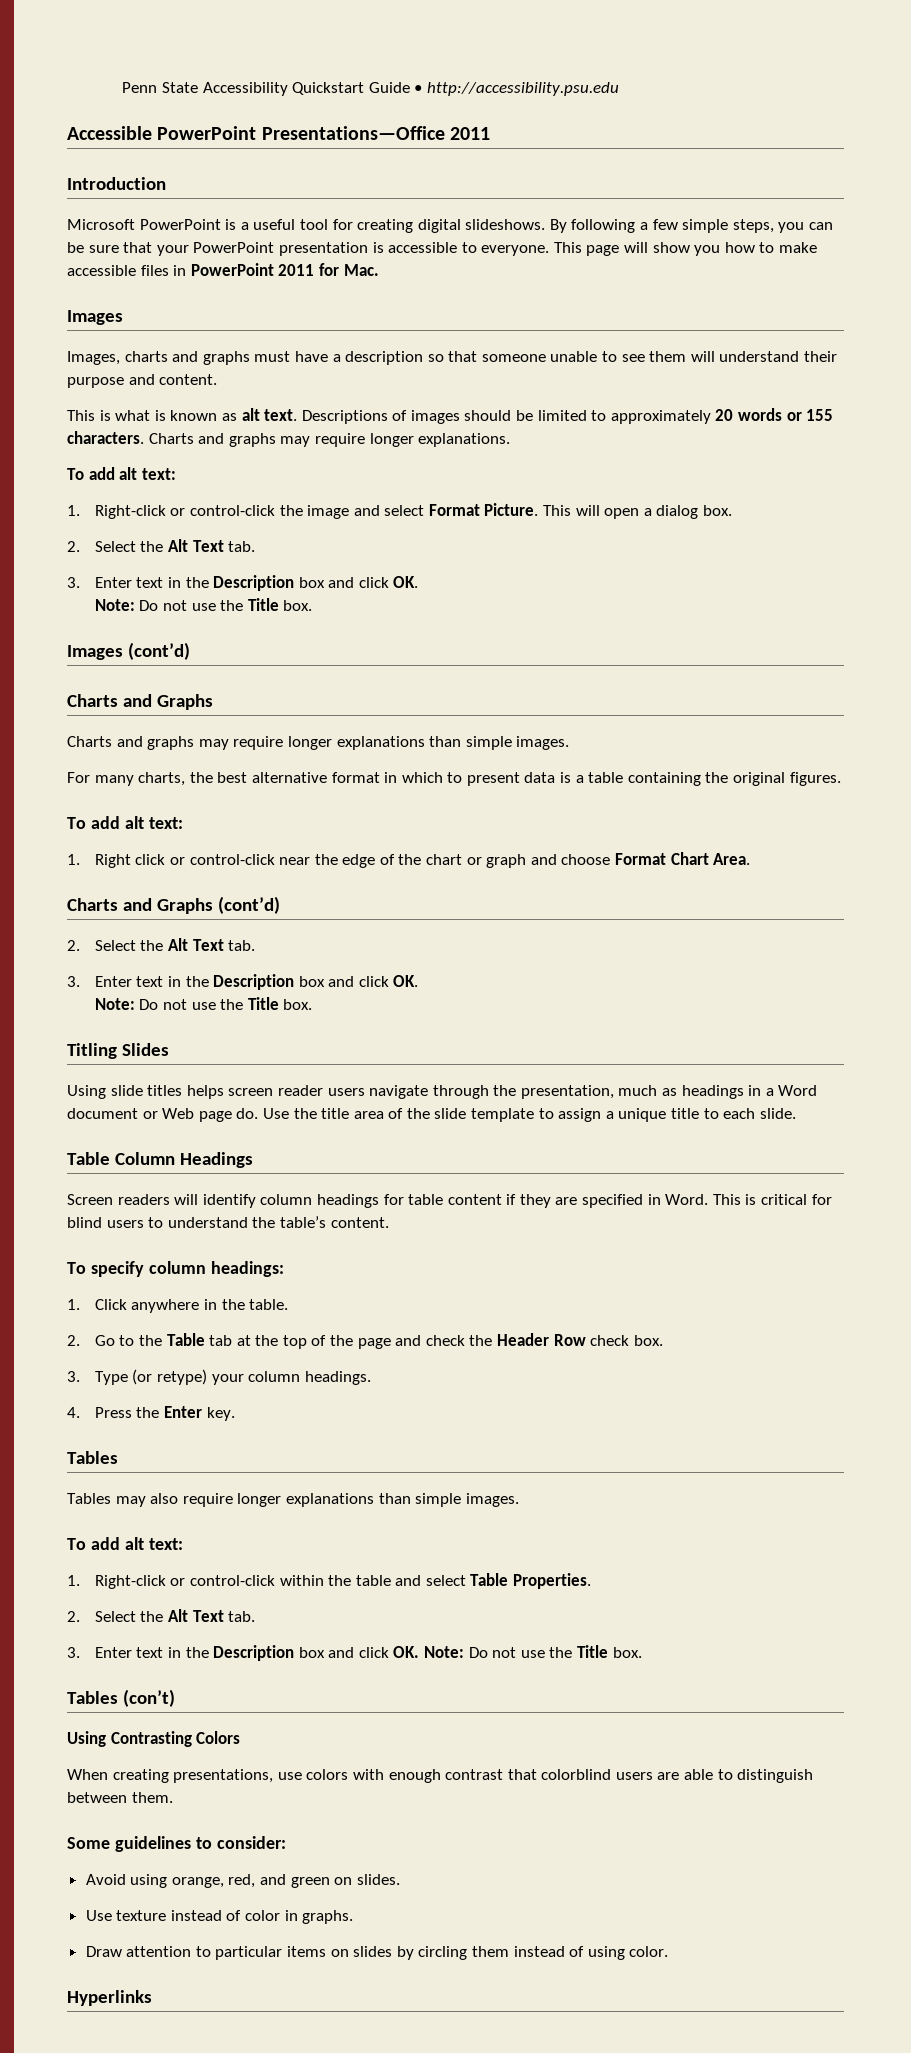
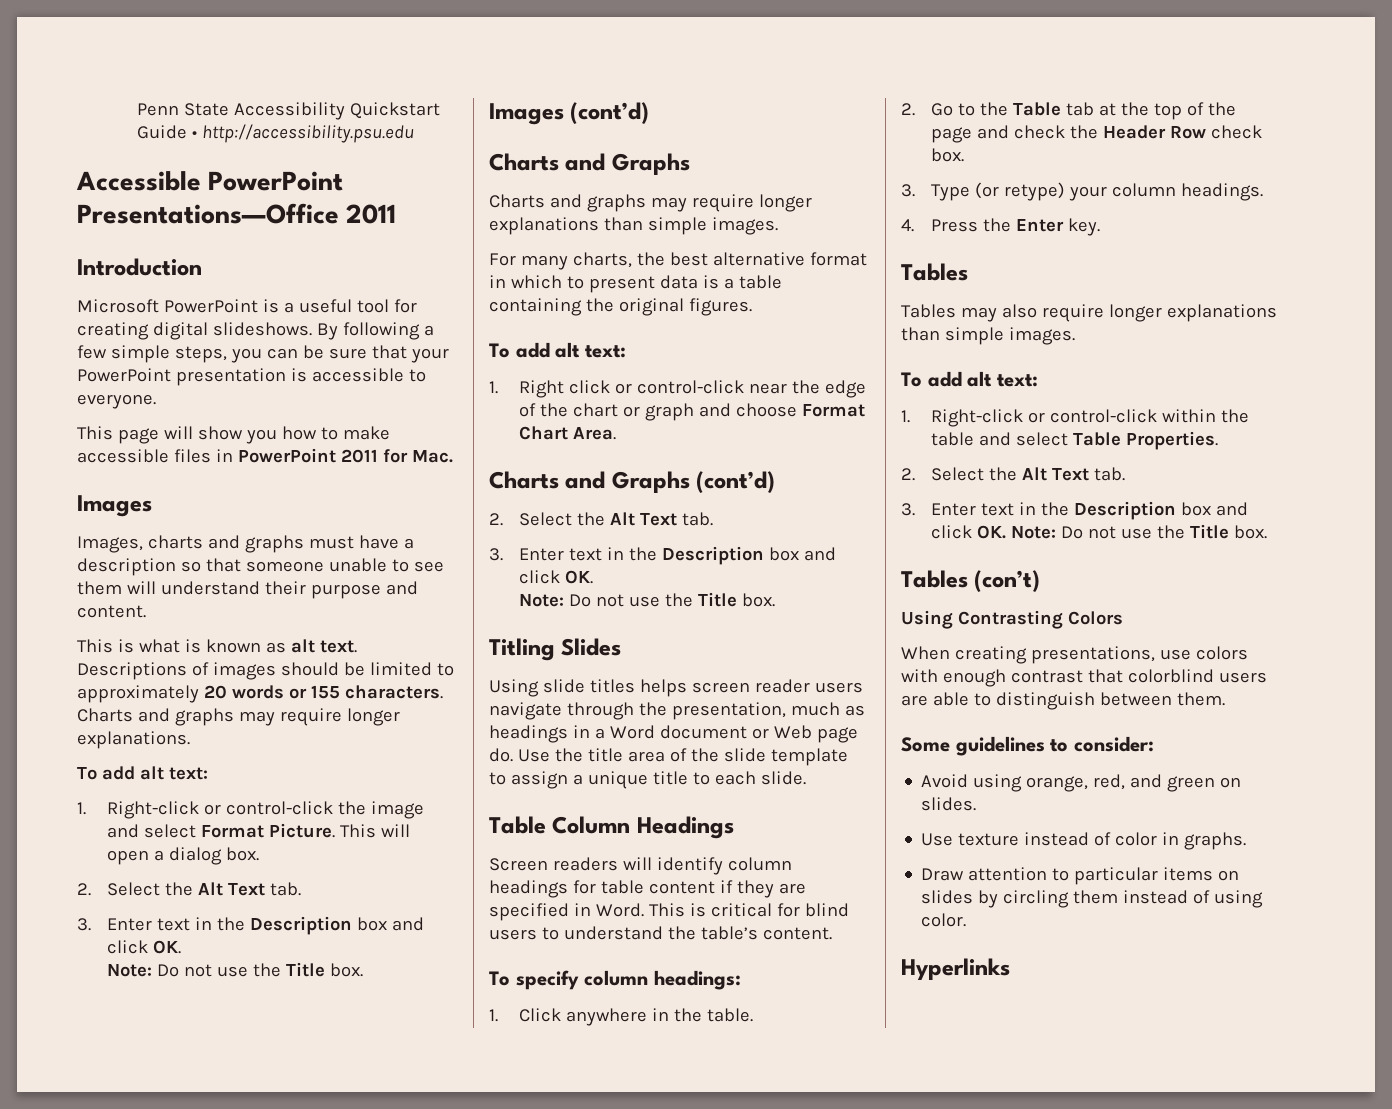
(550, 250) none -> (156, 401) //

